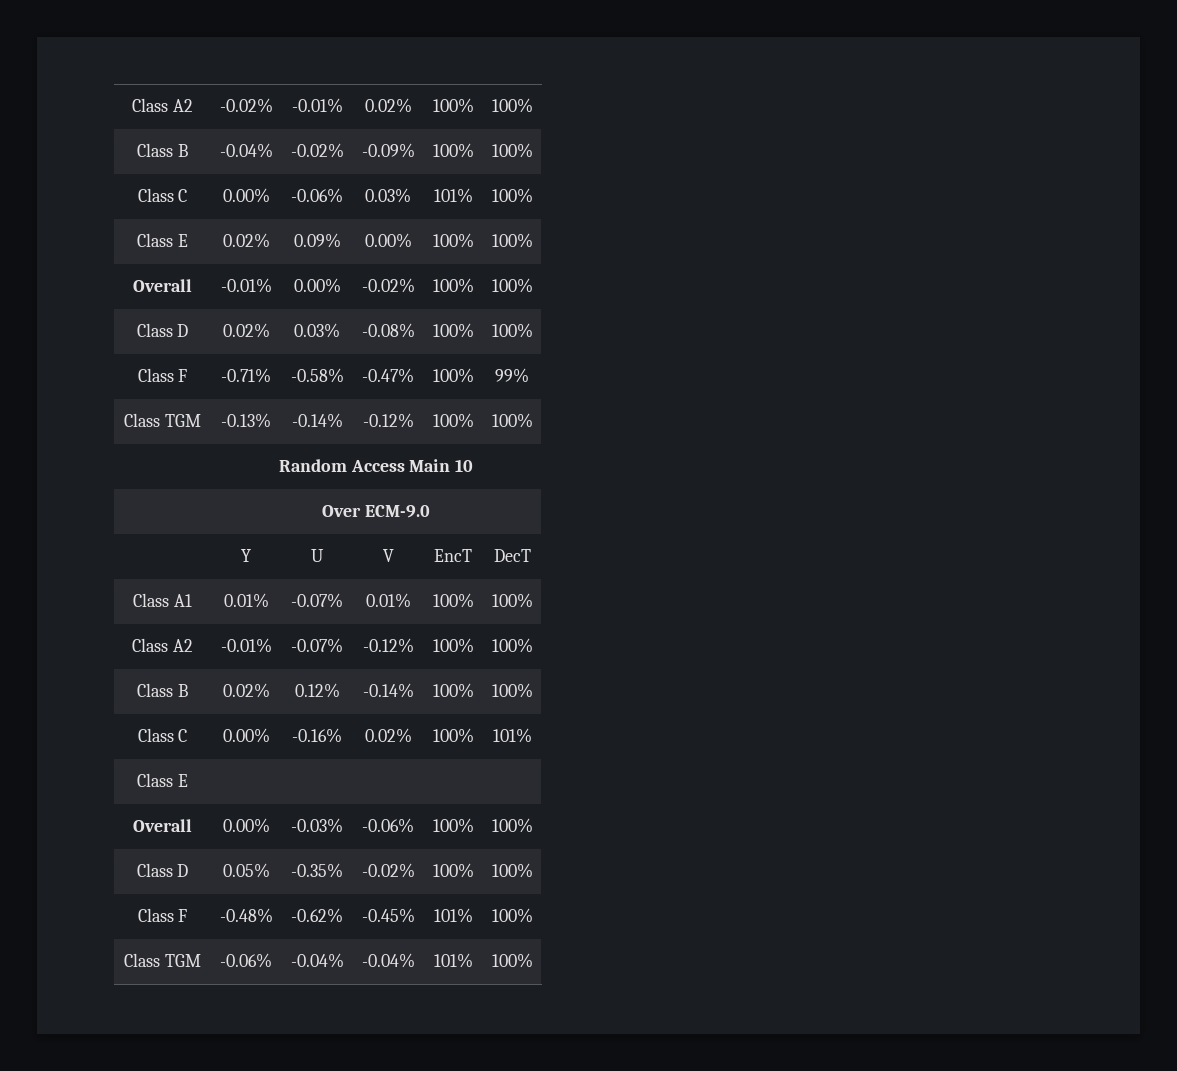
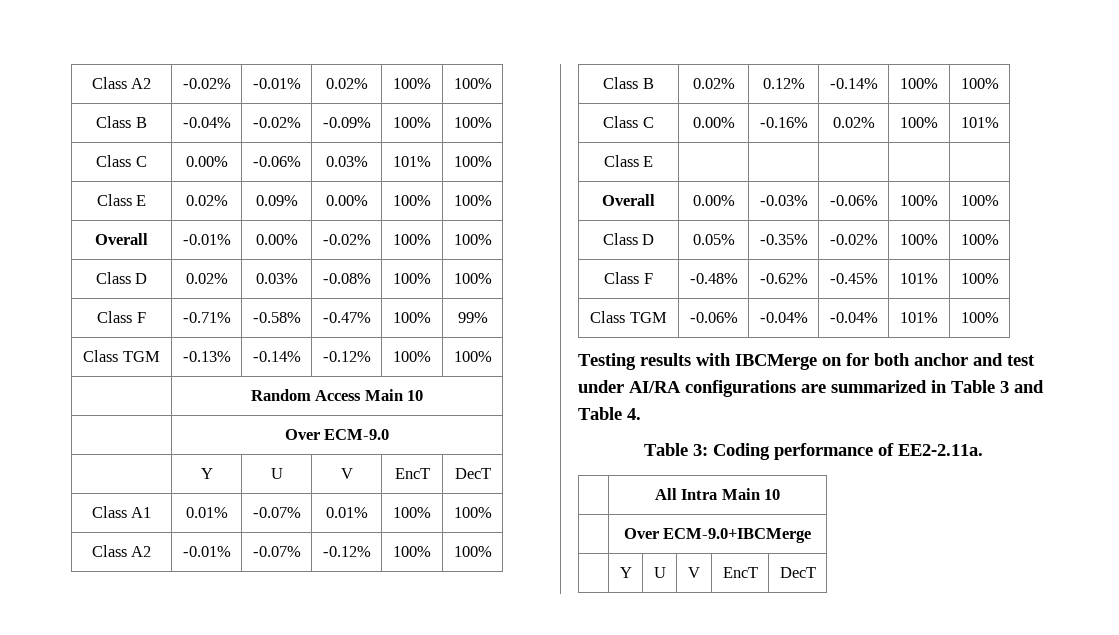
(533, 960) none -> [578,353,1035,370] [578,380,1044,397] [578,407,641,420] [643,443,983,460] [654,488,781,500] [623,528,812,543] [619,567,632,578] [653,567,666,578] [688,567,700,578] [722,567,758,578] [779,567,816,578] // Testing results with IBCMerge on for both anchor and test under AI/RA configurations are summarized in Table 3 and Table 4. // Table 3: Coding performance of EE2-2.11a. // | All Intra Main 10 // | Over ECM-9.0+IBCMerge // | Y | U | V | EncT | DecT

